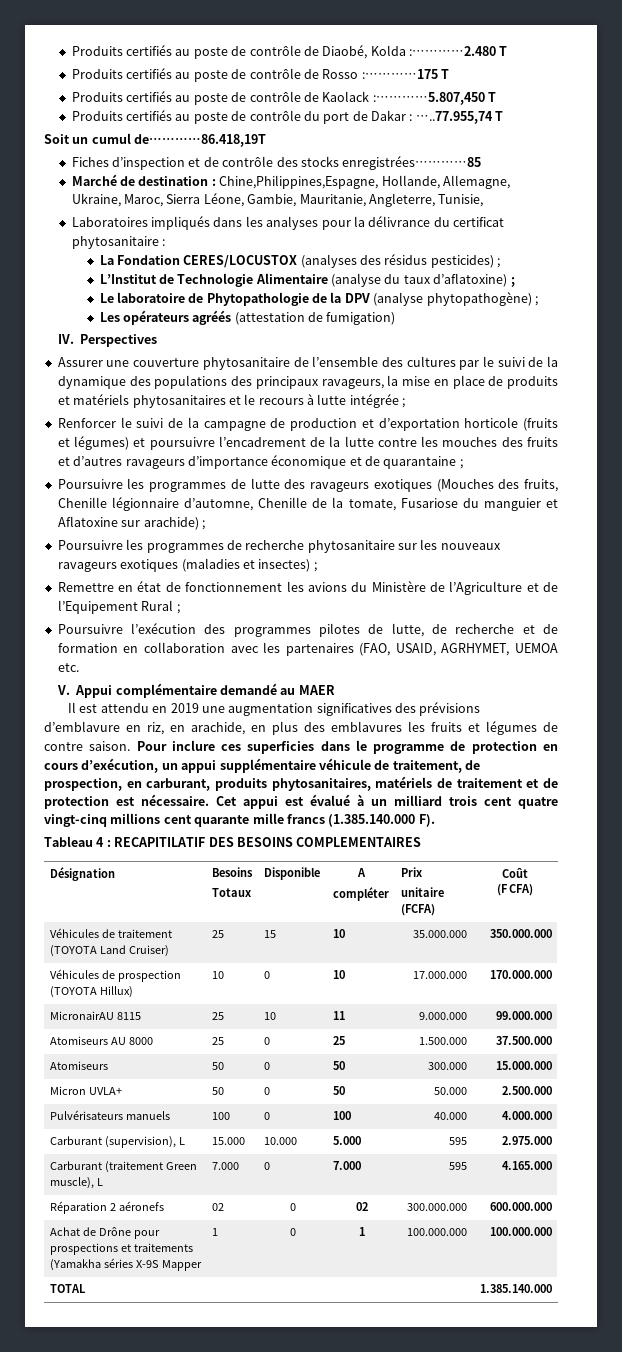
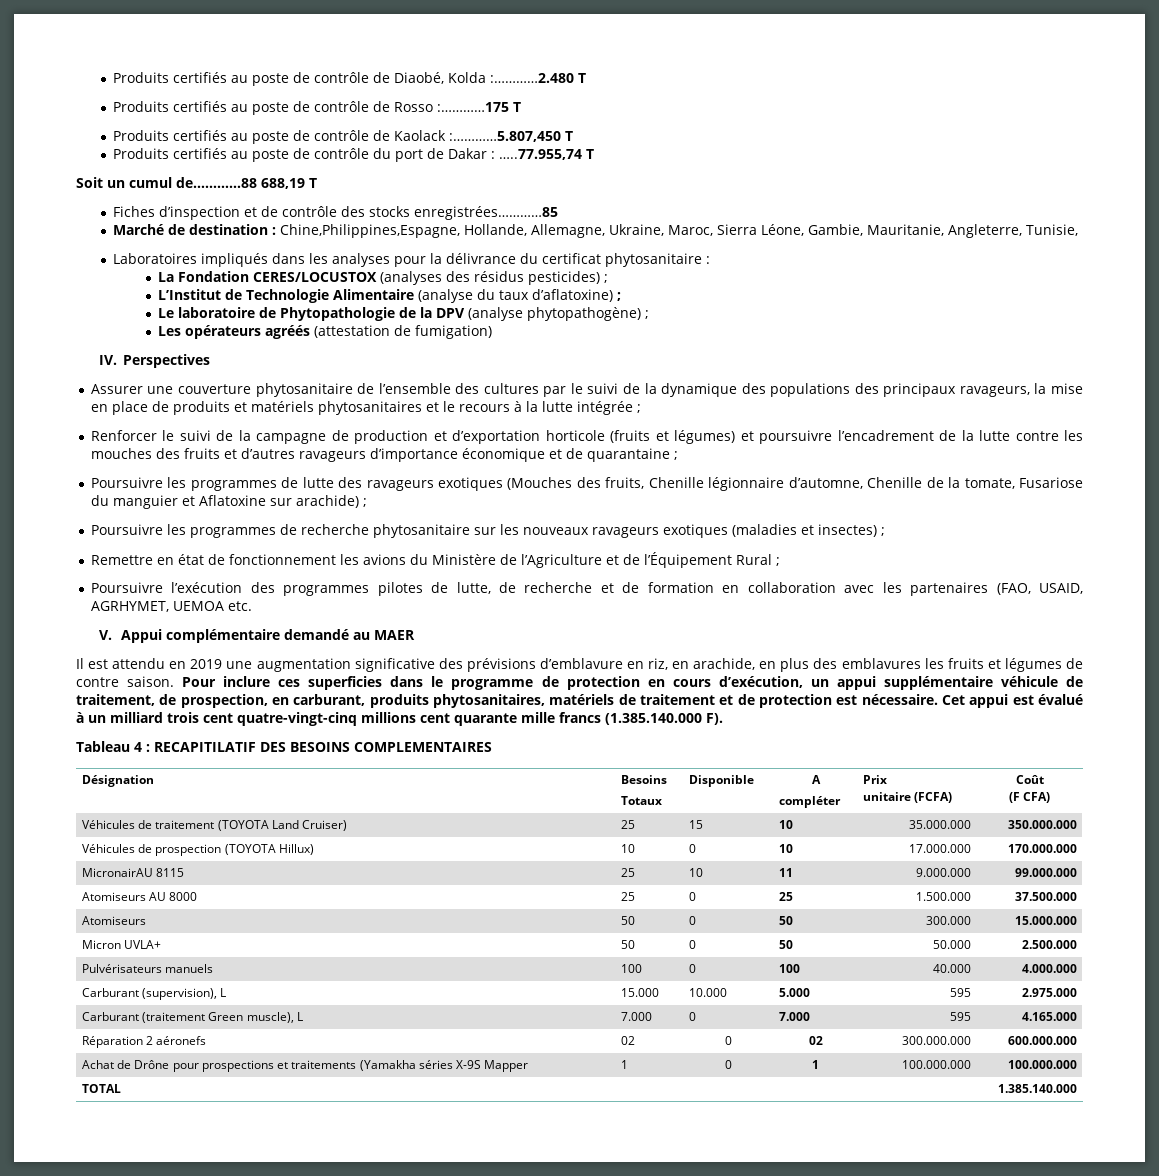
[134,134,267,147] de…………86.418,19T -> [176,177,317,189] de…………88 688,19 T
(314, 399) none -> [525,401,538,412] la
[57,600,138,614] l’Equipement -> [643,552,732,568] l’Équipement
[316,703,392,716] significatives -> [354,658,435,672] significative
[518,797,558,809] [44,814,107,827] quatre vingt-cinq -> [237,712,357,726] quatre-vingt-cinq

